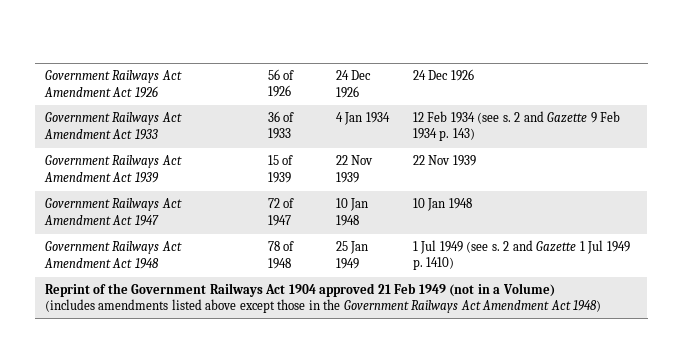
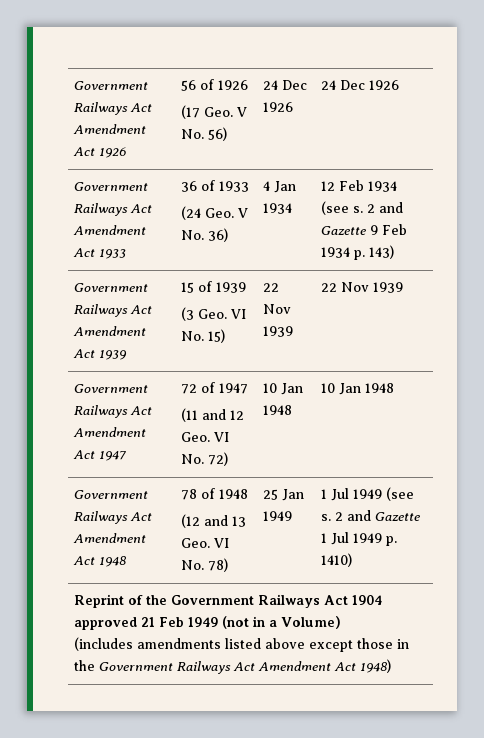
(291, 91) none -> [180,105,247,119] [180,127,227,141] // (17 Geo. V No. 56)
(291, 133) none -> [180,206,248,220] [180,228,228,242] // (24 Geo. V No. 36)
(291, 177) none -> [180,307,246,321] [180,329,225,343] // (3 Geo. VI No. 15)
(291, 220) none -> [180,408,244,422] [180,432,229,442] [180,452,228,466] // (11 and 12 Geo. VI No. 72)
(291, 263) none -> [180,514,246,528] [180,538,229,548] [180,558,228,572] // (12 and 13 Geo. VI No. 78)

